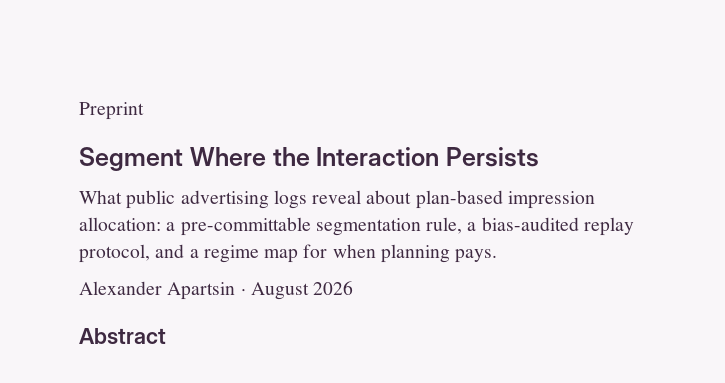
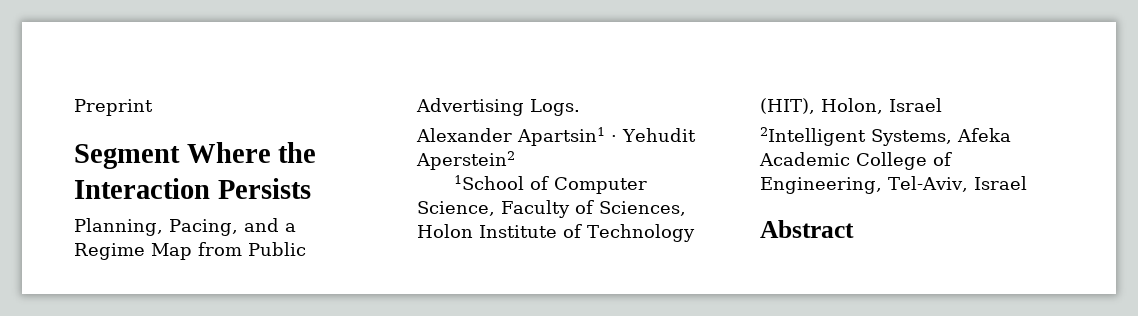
[79,190,595,209] [79,217,634,236] [79,244,498,263] [79,281,354,300] What public advertising logs reveal about plan-based impression allocation: a pre-committable segmentation rule, a bias-audited replay protocol, and a regime map for when planning pays. // Alexander Apartsin · August 2026 -> [74,218,296,236] [74,242,306,260] [416,98,580,116] [416,127,696,146] [416,151,515,170] [454,175,648,194] [417,200,686,218] [417,224,695,242] [760,98,942,114] [760,127,1011,146] [759,152,952,170] [760,176,1027,194] Planning, Pacing, and a Regime Map from Public Advertising Logs. // Alexander Apartsin1 · Yehudit Aperstein2 // 1School of Computer Science, Faculty of Sciences, Holon Institute of Technology (HIT), Holon, Israel // 2Intelligent Systems, Afeka Academic College of Engineering, Tel-Aviv, Israel

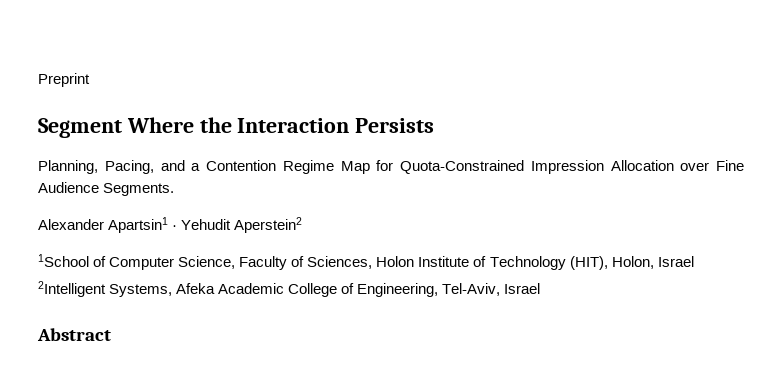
(296, 227) none -> [206,160,276,171] Contention
[198,242,306,256] [416,98,580,116] from Public Advertising Logs. -> [376,160,744,174] [38,182,175,196] for Quota-Constrained Impression Allocation over Fine Audience Segments.

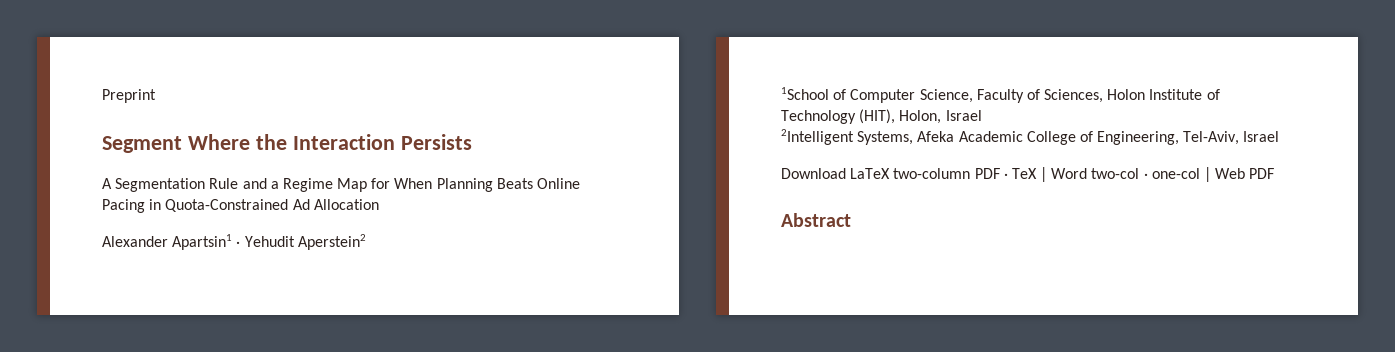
[38,160,154,174] Planning, Pacing, -> [102,178,239,192] A Segmentation Rule
[206,160,276,171] Contention -> (279, 185) none
[400,160,744,174] [38,182,175,196] Quota-Constrained Impression Allocation over Fine Audience Segments. -> [394,178,581,192] [102,199,379,213] When Planning Beats Online Pacing in Quota-Constrained Ad Allocation
(541, 288) none -> [781,167,1275,182] // Download LaTeX two-column PDF · TeX | Word two-col · one-col | Web PDF

